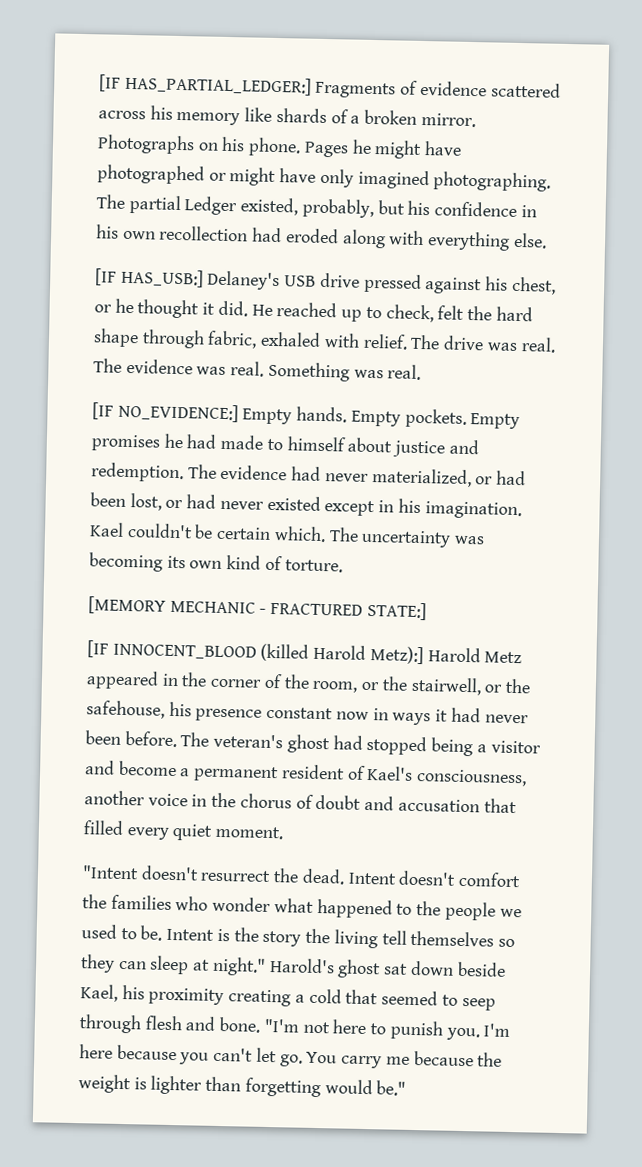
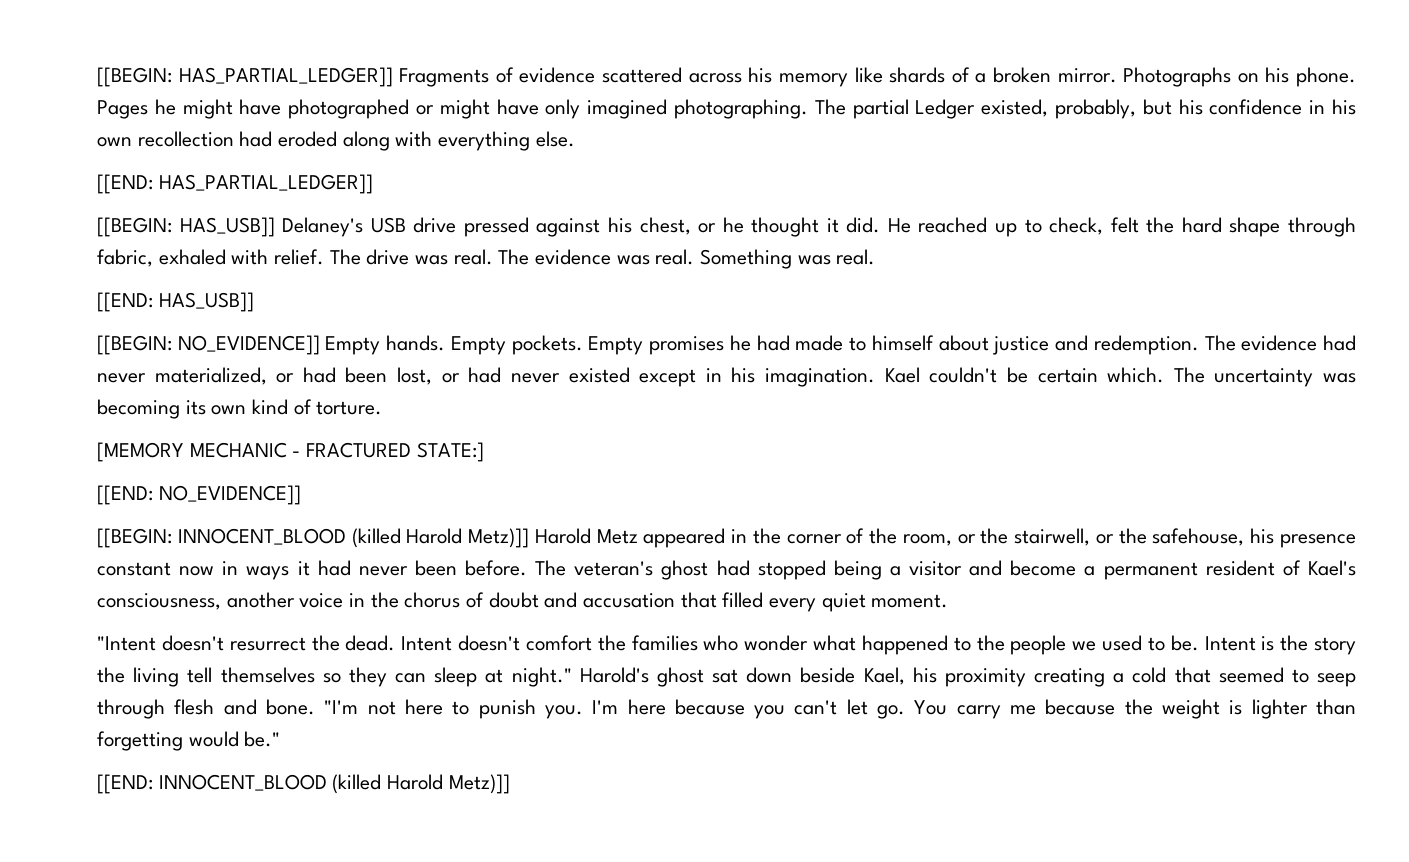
[99,74,312,96] [IF HAS_PARTIAL_LEDGER:] -> [97,67,393,87] [[BEGIN: HAS_PARTIAL_LEDGER]]
[95,268,204,288] [IF HAS_USB:] -> [97,174,373,194] [97,217,275,237] [[END: HAS_PARTIAL_LEDGER]] // [[BEGIN: HAS_USB]]
[92,402,239,423] [IF NO_EVIDENCE:] -> [97,292,254,312] [97,335,320,355] [[END: HAS_USB]] // [[BEGIN: NO_EVIDENCE]]
[87,640,424,665] [IF INNOCENT_BLOOD (killed Harold Metz):] -> [97,485,301,505] [97,528,530,548] [[END: NO_EVIDENCE]] // [[BEGIN: INNOCENT_BLOOD (killed Harold Metz)]]
(407, 1088) none -> [97,774,510,794] // [[END: INNOCENT_BLOOD (killed Harold Metz)]]

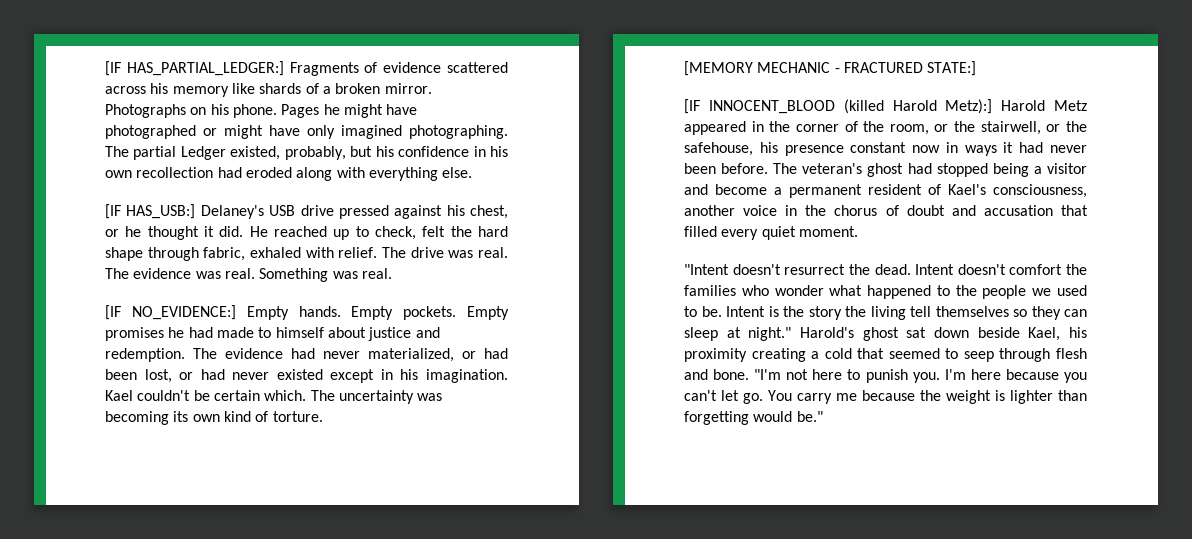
[97,67,393,87] [[BEGIN: HAS_PARTIAL_LEDGER]] -> [105,61,284,76] [IF HAS_PARTIAL_LEDGER:]
[97,174,373,194] [97,217,275,237] [[END: HAS_PARTIAL_LEDGER]] // [[BEGIN: HAS_USB]] -> [105,204,196,219] [IF HAS_USB:]
[97,292,254,312] [97,335,320,355] [[END: HAS_USB]] // [[BEGIN: NO_EVIDENCE]] -> [105,305,236,320] [IF NO_EVIDENCE:]
[97,485,301,505] [97,528,530,548] [[END: NO_EVIDENCE]] // [[BEGIN: INNOCENT_BLOOD (killed Harold Metz)]] -> [684,99,993,114] [IF INNOCENT_BLOOD (killed Harold Metz):]
[97,774,510,794] // [[END: INNOCENT_BLOOD (killed Harold Metz)]] -> (823, 416) none

